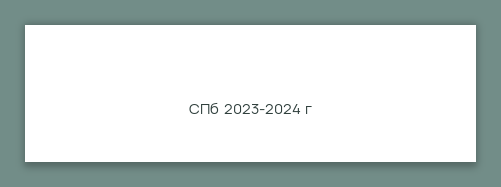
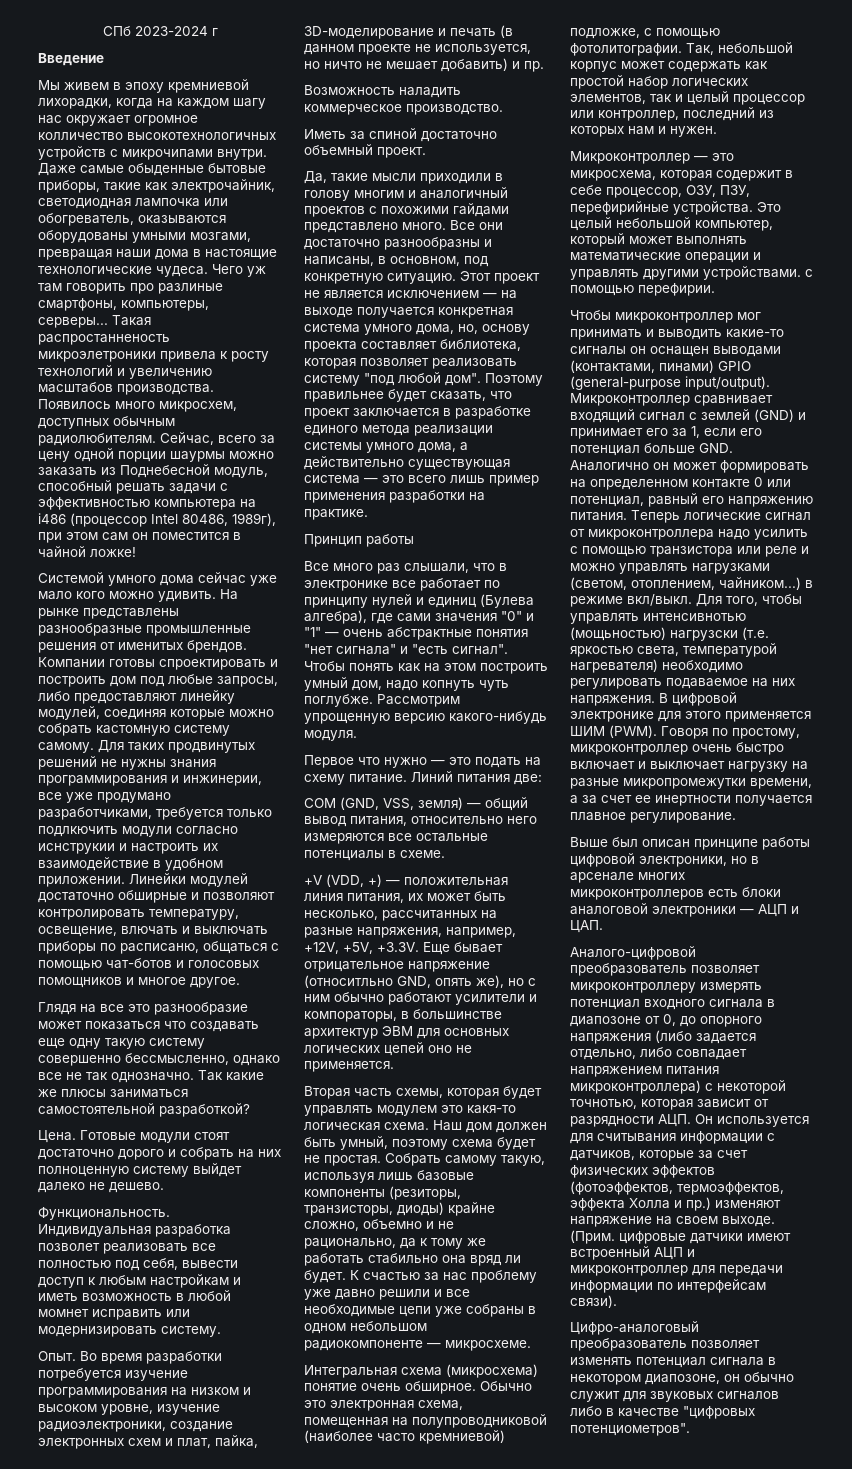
(312, 110) none -> [38,53,104,66] [38,79,249,93] [38,98,266,109] [38,115,198,126] [38,132,276,140] [38,146,267,160] [38,163,266,176] [38,179,275,193] [38,198,228,209] [38,213,226,226] [38,230,251,243] [38,249,277,260] [38,264,266,277] [38,283,223,294] [38,298,209,311] [38,315,151,328] [38,334,170,345] [38,351,269,362] [38,365,212,379] [38,382,214,395] [38,399,237,412] [38,416,175,429] [38,432,275,446] [38,448,274,462] [38,464,268,478] [38,480,228,494] [38,497,256,510] [38,513,276,527] [38,532,241,543] [38,546,136,558] [38,572,277,586] [38,589,238,602] [38,608,179,619] [38,623,251,636] [38,640,247,653] [38,657,278,670] [38,674,278,687] [38,690,235,704] [38,706,274,720] [38,723,230,736] [38,740,255,753] [38,756,216,770] [38,775,262,786] [38,792,171,803] [38,807,272,820] [38,826,238,837] [38,843,218,854] [38,857,223,871] [38,873,248,887] [38,890,275,903] [38,909,239,920] [38,926,268,937] [38,941,279,954] [38,958,259,971] [38,977,240,988] [38,1002,248,1015] [38,1021,259,1032] [38,1038,205,1049] [38,1053,280,1066] [38,1070,264,1083] [38,1089,188,1098] [38,1103,250,1117] [38,1130,230,1143] [38,1147,281,1160] [38,1163,242,1177] [38,1182,164,1193] [38,1207,170,1220] [38,1224,231,1237] [38,1243,216,1254] [38,1258,238,1271] [38,1274,241,1288] [38,1290,231,1301] [38,1309,190,1320] [38,1326,221,1337] [38,1351,222,1364] [38,1368,188,1381] [38,1387,251,1398] [38,1404,220,1415] [38,1421,233,1432] [38,1435,258,1449] [304,25,513,39] [304,44,531,55] [304,58,544,72] [304,85,461,98] [304,104,503,115] [304,128,497,142] [304,144,426,158] [304,171,503,184] [304,187,508,201] [304,203,509,217] [304,220,503,233] [304,237,492,250] [304,256,489,267] [304,271,540,284] [304,290,517,299] [304,307,513,318] [304,324,530,335] [304,339,521,352] [304,358,517,369] [304,372,543,386] [304,389,512,402] [304,406,531,419] [304,425,493,436] [304,442,468,453] [304,456,510,470] [304,475,539,486] [304,490,485,503] [304,509,368,520] [304,534,414,547] [304,561,507,574] [304,578,500,591] [304,594,534,608] [304,610,534,624] [304,627,528,640] [304,644,508,655] [304,661,548,674] [304,677,509,691] [304,694,460,707] [304,711,547,724] [304,730,357,741] [304,755,541,768] [304,771,542,785] [304,797,528,811] [304,816,537,827] [304,833,488,844] [304,850,445,861] [304,874,508,887] [304,891,506,903] [304,910,497,921] [304,927,516,938] [304,942,503,955] [304,961,490,972] [304,975,536,988] [304,992,537,1005] [304,1009,502,1022] [304,1026,509,1039] [304,1042,472,1056] [304,1061,394,1072] [304,1086,542,1099] [304,1105,516,1116] [304,1120,547,1133] [304,1136,536,1150] [304,1153,545,1166] [304,1170,474,1183] [304,1186,461,1200] [304,1202,495,1216] [304,1219,454,1231] [304,1238,486,1249] [304,1253,521,1266] [304,1270,537,1283] [304,1289,470,1300] [304,1304,536,1317] [304,1321,427,1334] [304,1340,531,1351] [304,1364,538,1378] [304,1381,532,1394] [304,1400,463,1411] [304,1414,547,1428] [304,1430,505,1444] [570,28,720,39] [570,42,793,56] [570,61,768,72] [570,75,748,89] [570,91,805,105] [570,107,774,121] [570,126,717,137] [570,151,734,164] [570,170,793,181] [570,185,750,198] [570,201,781,215] [570,217,773,231] [570,233,747,247] [570,252,761,263] [570,266,813,280] [570,283,715,296] [570,310,761,323] [570,329,784,340] [570,346,781,357] [570,360,751,373] [570,376,770,390] [570,393,773,406] [570,409,806,423] [570,426,762,439] [570,443,733,456] [570,460,809,473] [570,477,791,490] [570,493,813,507] [570,510,811,523] [570,529,808,540] [570,546,809,557] [570,563,770,574] [570,577,813,590] [570,594,802,607] [570,613,746,624] [570,627,769,641] [570,643,777,657] [570,659,743,673] [570,678,795,689] [570,692,737,706] [570,711,811,722] [570,725,800,739] [570,742,784,755] [570,761,808,772] [570,778,812,789] [570,795,812,806] [570,812,736,823] [570,837,810,850] [570,853,759,867] [570,872,685,883] [570,887,781,900] [570,903,799,917] [570,920,603,933] [570,946,696,960] [570,963,760,976] [570,982,762,993] [570,999,775,1010] [570,1014,762,1027] [570,1030,756,1044] [570,1047,747,1060] [570,1066,719,1077] [570,1080,786,1094] [570,1099,769,1110] [570,1114,809,1127] [570,1131,775,1144] [570,1150,748,1161] [570,1165,715,1178] [570,1181,784,1195] [570,1197,781,1211] [570,1216,775,1227] [570,1230,791,1244] [570,1246,695,1260] [570,1265,783,1276] [570,1279,766,1293] [570,1295,617,1308] [570,1321,699,1335] [570,1338,760,1351] [570,1357,776,1368] [570,1372,794,1385] [570,1391,779,1402] [570,1406,755,1419] [570,1423,690,1436] // Введение // Мы живем в эпоху кремниевой лихорадки, когда на каждом шагу нас окружает огромное колличество высокотехнологичных устройств с микрочипами внутри. Даже самые обыденные бытовые приборы, такие как электрочайник, светодиодная лампочка или обогреватель, оказываются оборудованы умными мозгами, превращая наши дома в настоящие технологические чудеса. Чего уж там говорить про разлиные смартфоны, компьютеры, серверы... Такая распростанненость микроэлетроники привела к росту технологий и увеличению масштабов производства. Появилось много микросхем, доступных обычным радиолюбителям. Сейчас, всего за цену одной порции шаурмы можно заказать из Поднебесной модуль, способный решать задачи с эффективностью компьютера на i486 (процессор Intel 80486, 1989г), при этом сам он поместится в чайной ложке! // Системой умного дома сейчас уже мало кого можно удивить. На рынке представлены разнообразные промышленные решения от именитых брендов. Компании готовы спроектировать и построить дом под любые запросы, либо предоставляют линейку модулей, соединяя которые можно собрать кастомную систему самому. Для таких продвинутых решений не нужны знания программирования и инжинерии, все уже продумано разработчиками, требуется только подлкючить модули согласно иснструкии и настроить их взаимодействие в удобном приложении. Линейки модулей достаточно обширные и позволяют контролировать температуру, освещение, влючать и выключать приборы по расписаню, общаться с помощью чат-ботов и голосовых помощников и многое другое. // Глядя на все это разнообразие может показаться что создавать еще одну такую систему совершенно бессмысленно, однако все не так однозначно. Так какие же плюсы заниматься самостоятельной разработкой? // Цена. Готовые модули стоят достаточно дорого и собрать на них полноценную систему выйдет далеко не дешево. // Функциональность. Индивидуальная разработка позволет реализовать все полностью под себя, вывести доступ к любым настройкам и иметь возможность в любой момнет исправить или модернизировать систему. // Опыт. Во время разработки потребуется изучение программирования на низком и высоком уровне, изучение радиоэлектроники, создание электронных схем и плат, пайка, 3D-моделирование и печать (в данном проекте не используется, но ничто не мешает добавить) и пр. // Возможность наладить коммерческое производство. // Иметь за спиной достаточно объемный проект. // Да, такие мысли приходили в голову многим и аналогичный проектов с похожими гайдами представлено много. Все они достаточно разнообразны и написаны, в основном, под конкретную ситуацию. Этот проект не является исключением — на выходе получается конкретная система умного дома, но, основу проекта составляет библиотека, которая позволяет реализовать систему "под любой дом". Поэтому правильнее будет сказать, что проект заключается в разработке единого метода реализации системы умного дома, а действительно существующая система — это всего лишь пример применения разработки на практике. // Принцип работы // Все много раз слышали, что в электронике все работает по принципу нулей и единиц (Булева алгебра), где сами значения "0" и "1" — очень абстрактные понятия "нет сигнала" и "есть сигнал". Чтобы понять как на этом построить умный дом, надо копнуть чуть поглубже. Рассмотрим упрощенную версию какого-нибудь модуля. // Первое что нужно — это подать на схему питание. Линий питания две: // COM (GND, VSS, земля) — общий вывод питания, относительно него измеряются все остальные потенциалы в схеме. // +V (VDD, +) — положительная линия питания, их может быть несколько, рассчитанных на разные напряжения, например, +12V, +5V, +3.3V. Еще бывает отрицательное напряжение (относитльно GND, опять же), но с ним обычно работают усилители и компораторы, в большинстве архитектур ЭВМ для основных логических цепей оно не применяется. // Вторая часть схемы, которая будет управлять модулем это какя-то логическая схема. Наш дом должен быть умный, поэтому схема будет не простая. Собрать самому такую, используя лишь базовые компоненты (резиторы, транзисторы, диоды) крайне сложно, объемно и не рационально, да к тому же работать стабильно она вряд ли будет. К счастью за нас проблему уже давно решили и все необходимые цепи уже собраны в одном небольшом радиокомпоненте — микросхеме. // Интегральная схема (микросхема) понятие очень обширное. Обычно это электронная схема, помещенная на полупроводниковой (наиболее часто кремниевой) подложке, с помощью фотолитографии. Так, небольшой корпус может содержать как простой набор логических элементов, так и целый процессор или контроллер, последний из которых нам и нужен. // Микроконтроллер — это микросхема, которая содержит в себе процессор, ОЗУ, ПЗУ, перефирийные устройства. Это целый небольшой компьютер, который может выполнять математические операции и управлять другими устройствами. с помощью перефирии. // Чтобы микроконтроллер мог принимать и выводить какие-то сигналы он оснащен выводами (контактами, пинами) GPIO (general-purpose input/output). Микроконтроллер сравнивает входящий сигнал с землей (GND) и принимает его за 1, если его потенциал больше GND. Аналогично он может формировать на определенном контакте 0 или потенциал, равный его напряжению питания. Теперь логические сигнал от микроконтроллера надо усилить с помощью транзистора или реле и можно управлять нагрузками (светом, отоплением, чайником...) в режиме вкл/выкл. Для того, чтобы управлять интенсивнотью (мощьностью) нагрузски (т.е. яркостью света, температурой нагревателя) необходимо регулировать подаваемое на них напряжения. В цифровой электронике для этого применяется ШИМ (PWM). Говоря по простому, микроконтроллер очень быстро включает и выключает нагрузку на разные микропромежутки времени, а за счет ее инертности получается плавное регулирование. // Выше был описан принципе работы цифровой электроники, но в арсенале многих микроконтроллеров есть блоки аналоговой электроники — АЦП и ЦАП. // Аналого-цифровой преобразователь позволяет микроконтроллеру измерять потенциал входного сигнала в диапозоне от 0, до опорного напряжения (либо задается отдельно, либо совпадает напряжением питания микроконтроллера) с некоторой точнотью, которая зависит от разрядности АЦП. Он используется для считывания информации с датчиков, которые за счет физических эффектов (фотоэффектов, термоэффектов, эффекта Холла и пр.) изменяют напряжение на своем выходе. (Прим. цифровые датчики имеют встроенный АЦП и микроконтроллер для передачи информации по интерфейсам связи). // Цифро-аналоговый преобразователь позволяет изменять потенциал сигнала в некотором диапозоне, он обычно служит для звуковых сигналов либо в качестве "цифровых потенциометров".

